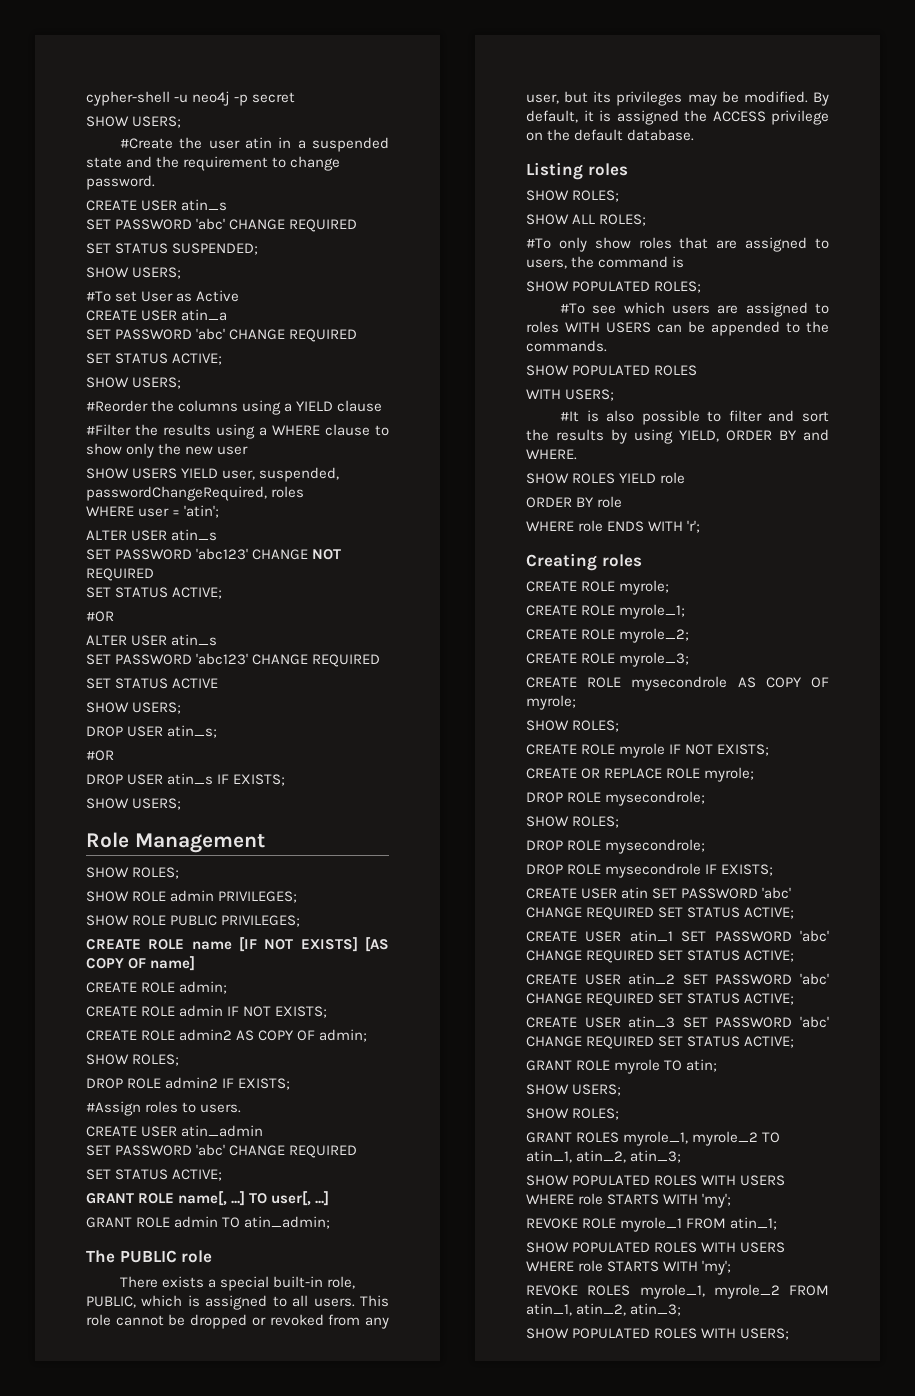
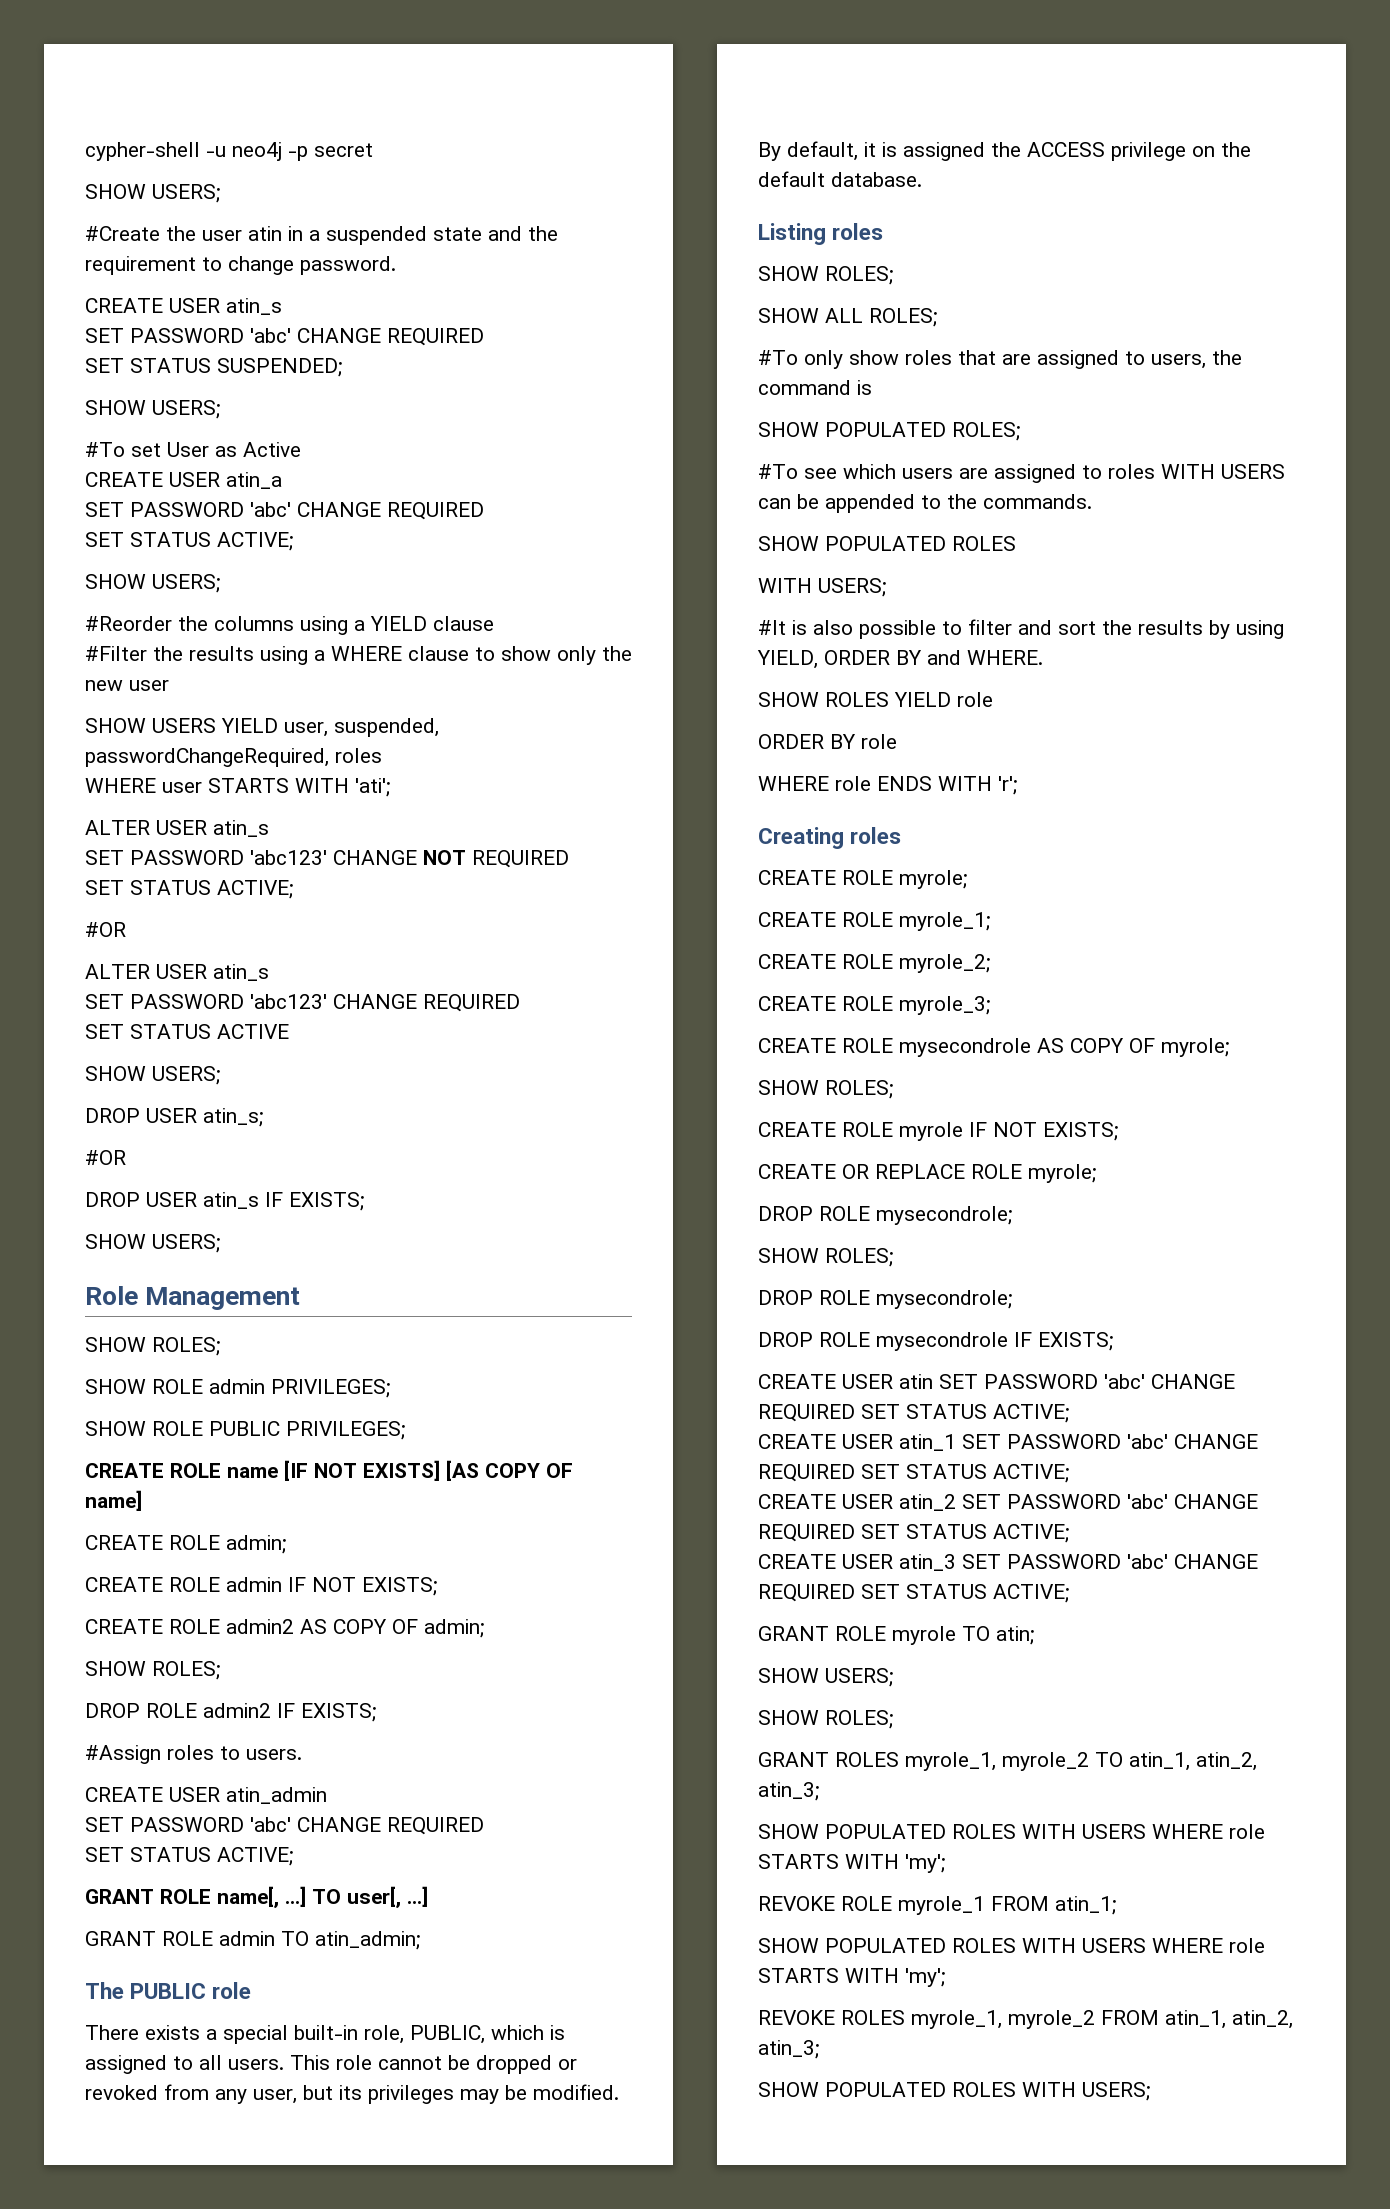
[172,505,220,518] = 'atin'; -> [208,778,390,797] STARTS WITH 'ati';

